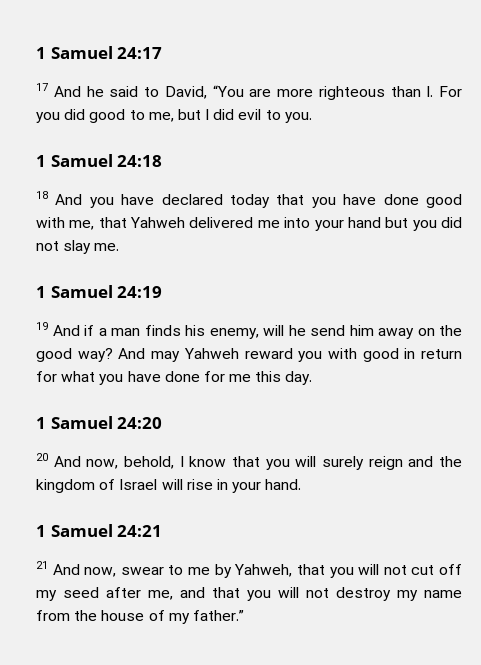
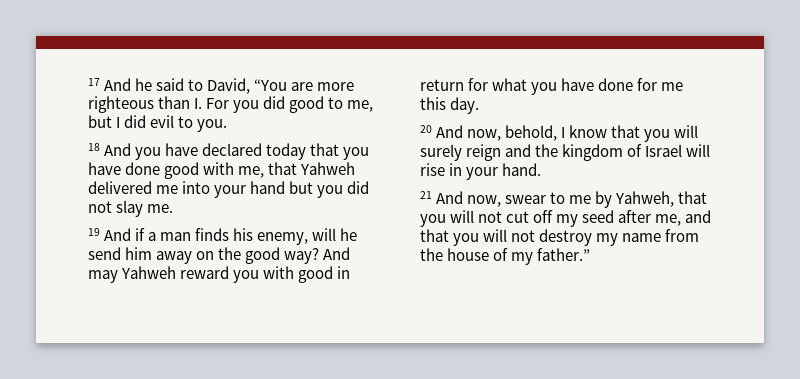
[36,46,163,59] 1 Samuel 24:17 // -> (88, 82) none
[36,154,163,167] // 1 Samuel 24:18 -> (228, 125) none
[36,285,163,298] // 1 Samuel 24:19 -> (174, 208) none
[36,416,163,429] // 1 Samuel 24:20 -> (480, 105) none
[36,524,163,537] // 1 Samuel 24:21 -> (542, 169) none

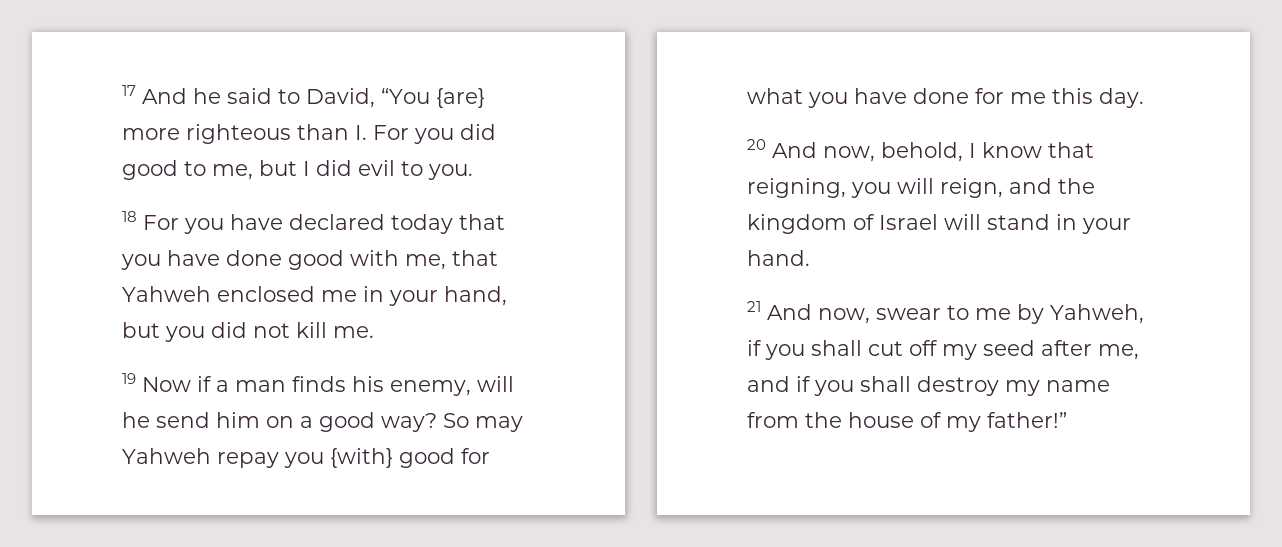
[291,82,314,91] are -> [436,88,485,108] {are}
[104,143,132,156] And -> [143,215,179,230] For
[88,181,286,198] delivered me into your hand -> [217,286,507,306] enclosed me in your hand,
[116,200,144,217] slay -> [296,322,327,338] kill
[104,228,132,241] And -> [142,377,191,392] Now
[156,247,242,264] away on the -> [266,416,313,428] on a
[323,247,351,260] And -> [443,413,469,428] So
[180,266,351,283] [420,79,464,91] reward you with good in return -> [217,448,455,468] repay you {with} good
[644,125,699,142] [420,144,502,161] you will surely reign -> [747,178,1003,198] reigning, you will reign,
[420,163,445,176] rise -> [987,214,1050,230] stand
[678,191,708,204] [420,210,503,227] that you will not -> [747,340,862,360] if you shall
[420,229,536,246] that you will not -> [796,376,911,396] if you shall
[537,248,591,261] father.” -> [987,412,1067,428] father!”

